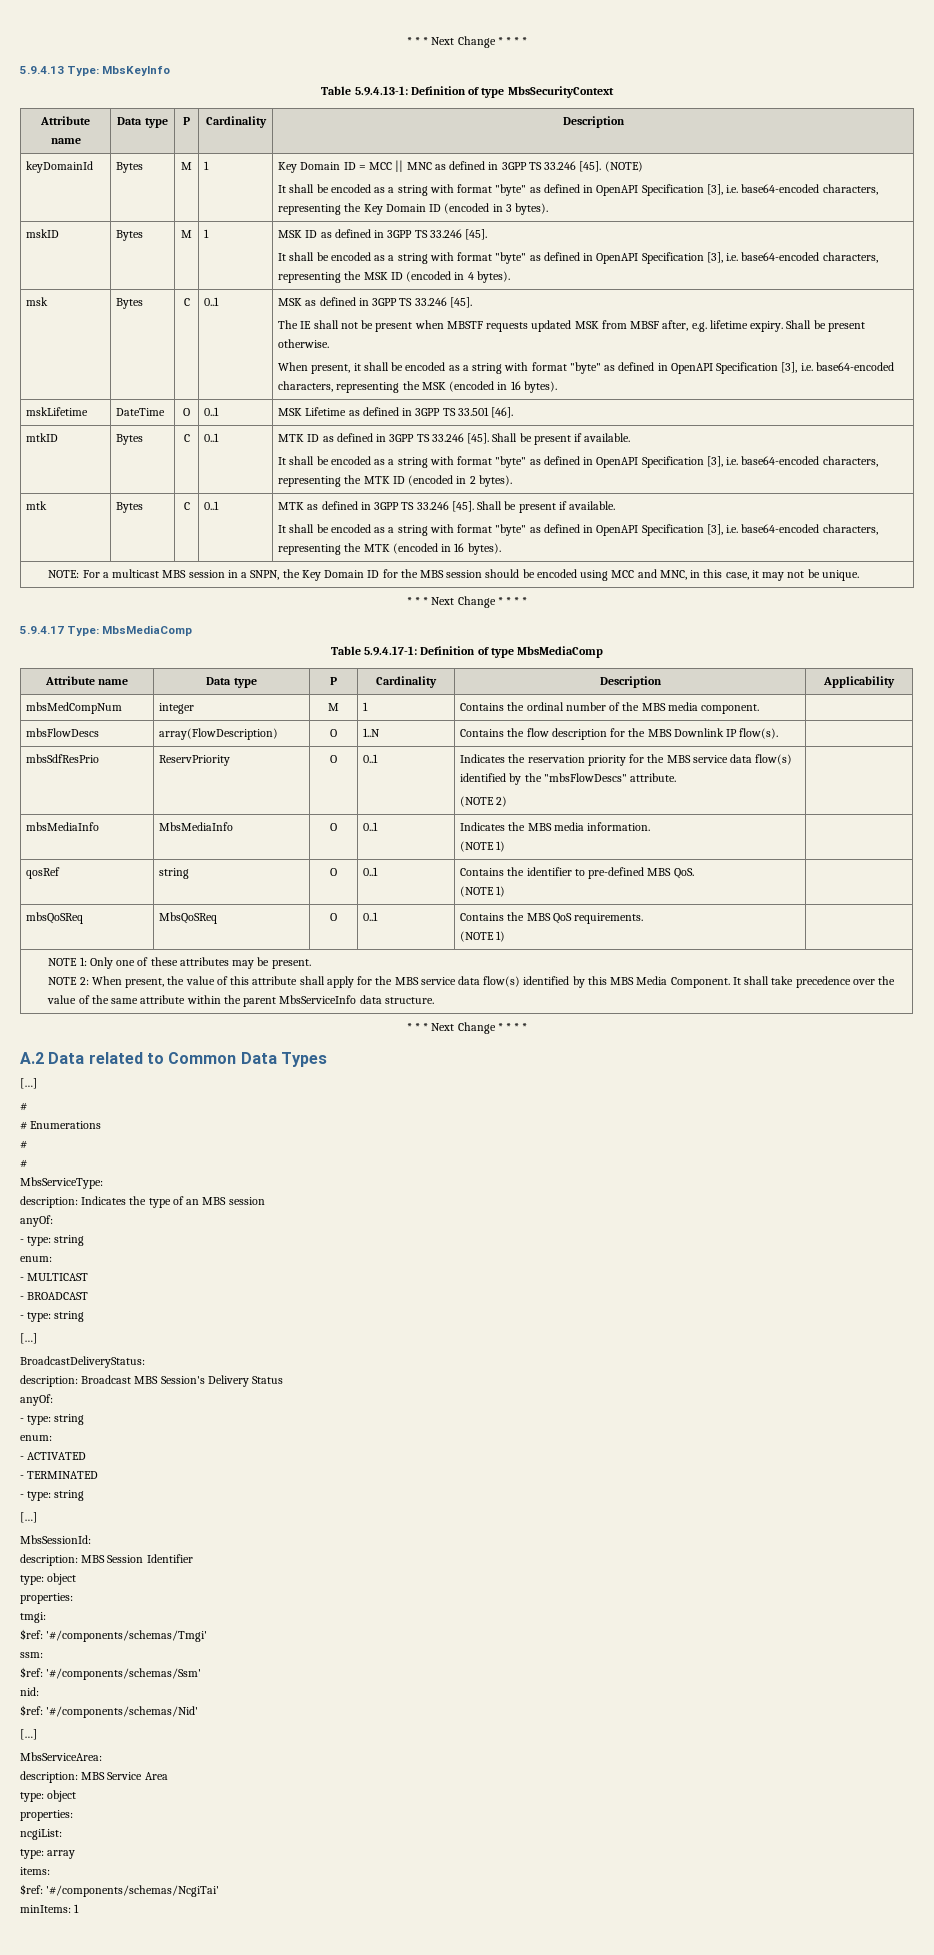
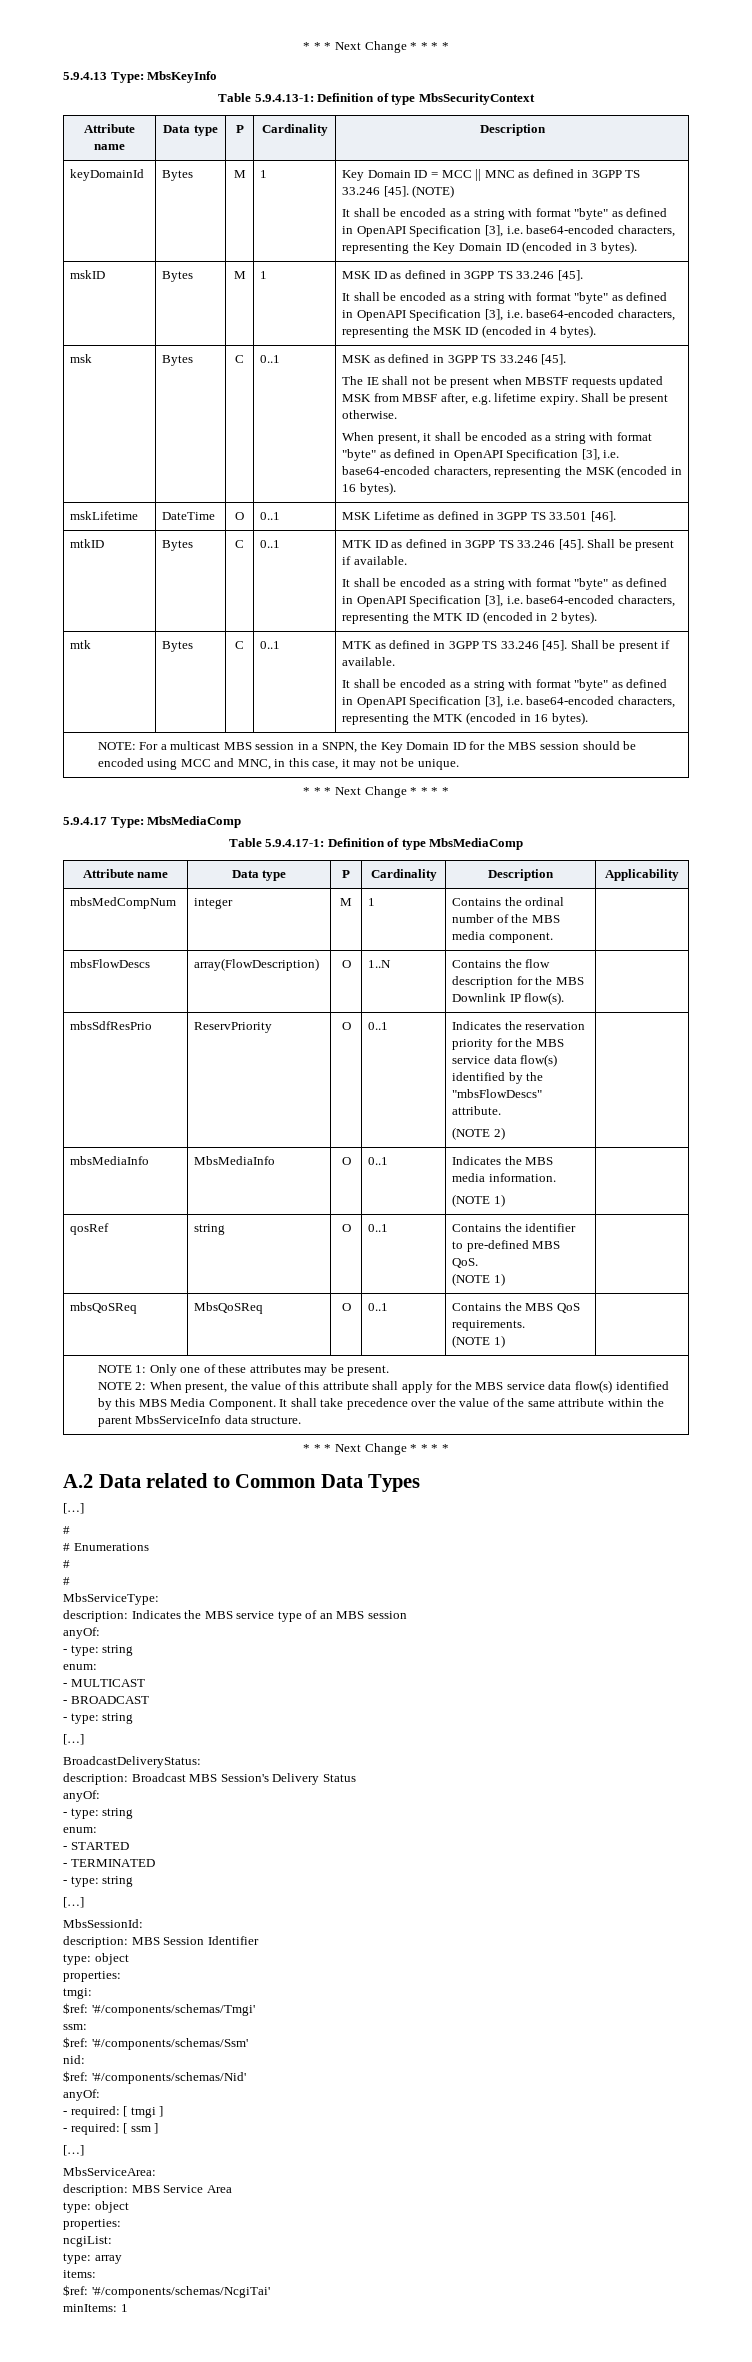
(147, 1200) none -> [204,1611,275,1619] MBS service
[27,1452,87,1460] ACTIVATED -> [70,1842,129,1850] STARTED
(199, 1712) none -> [63,2089,100,2101] [63,2106,164,2118] [63,2123,159,2135] // anyOf: // - required: [ tmgi ] // - required: [ ssm ]

